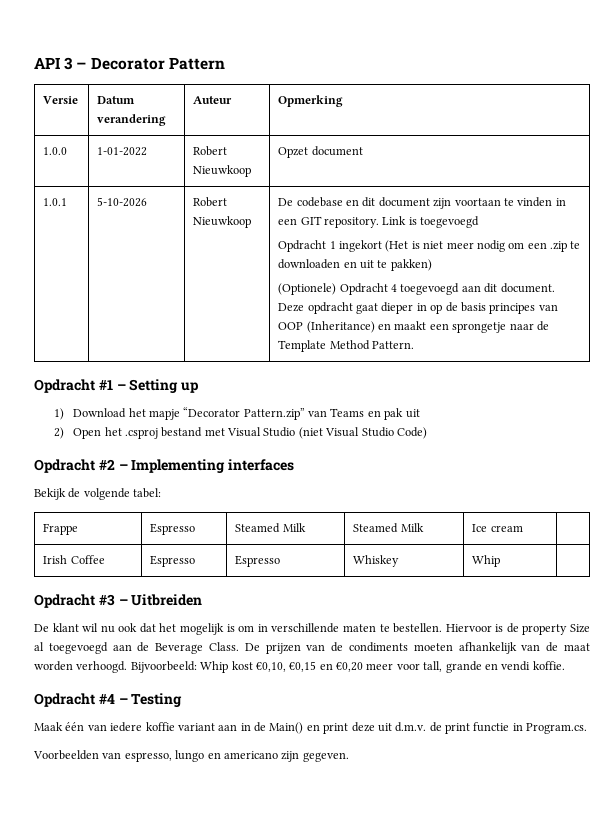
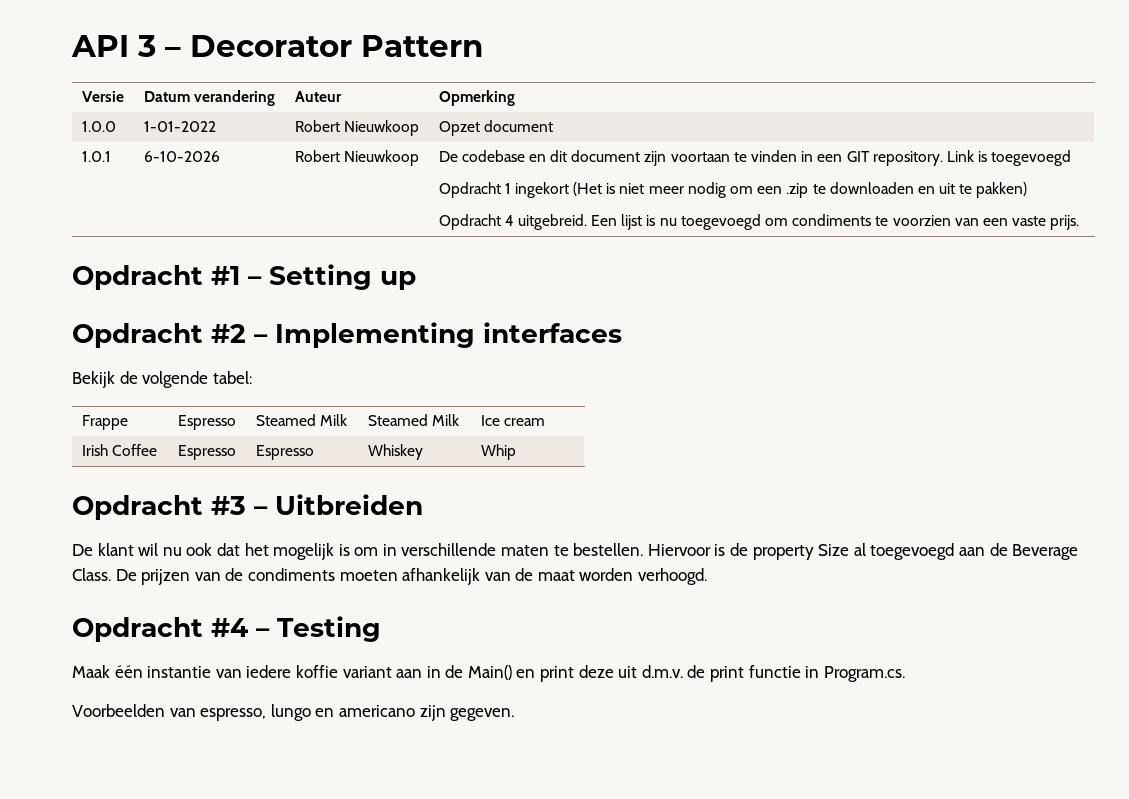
[97,197,148,207] 5-10-2026 -> [143,151,220,162] 6-10-2026
[278,283,337,295] (Optionele) -> (1028, 190) none
[400,283,555,295] [278,302,558,314] [278,321,549,333] [278,340,415,352] toegevoegd aan dit document. Deze opdracht gaat dieper in op de basis principes van OOP (Inheritance) en maakt een sprongetje naar de Template Method Pattern. -> [517,214,1080,230] uitgebreid. Een lijst is nu toegevoegd om condiments te voorzien van een vaste prijs.
[53,407,420,420] [53,427,427,439] // 1) Download het mapje “Decorator Pattern.zip” van Teams en pak uit // 2) Open het .csproj bestand met Visual Studio (niet Visual Studio Code) -> (416, 280) none
[130,661,565,673] Bijvoorbeeld: Whip kost €0,10, €0,15 en €0,20 meer voor tall, grande en vendi koffie. -> (708, 576) none
(85, 726) none -> [147,666,212,678] instantie

